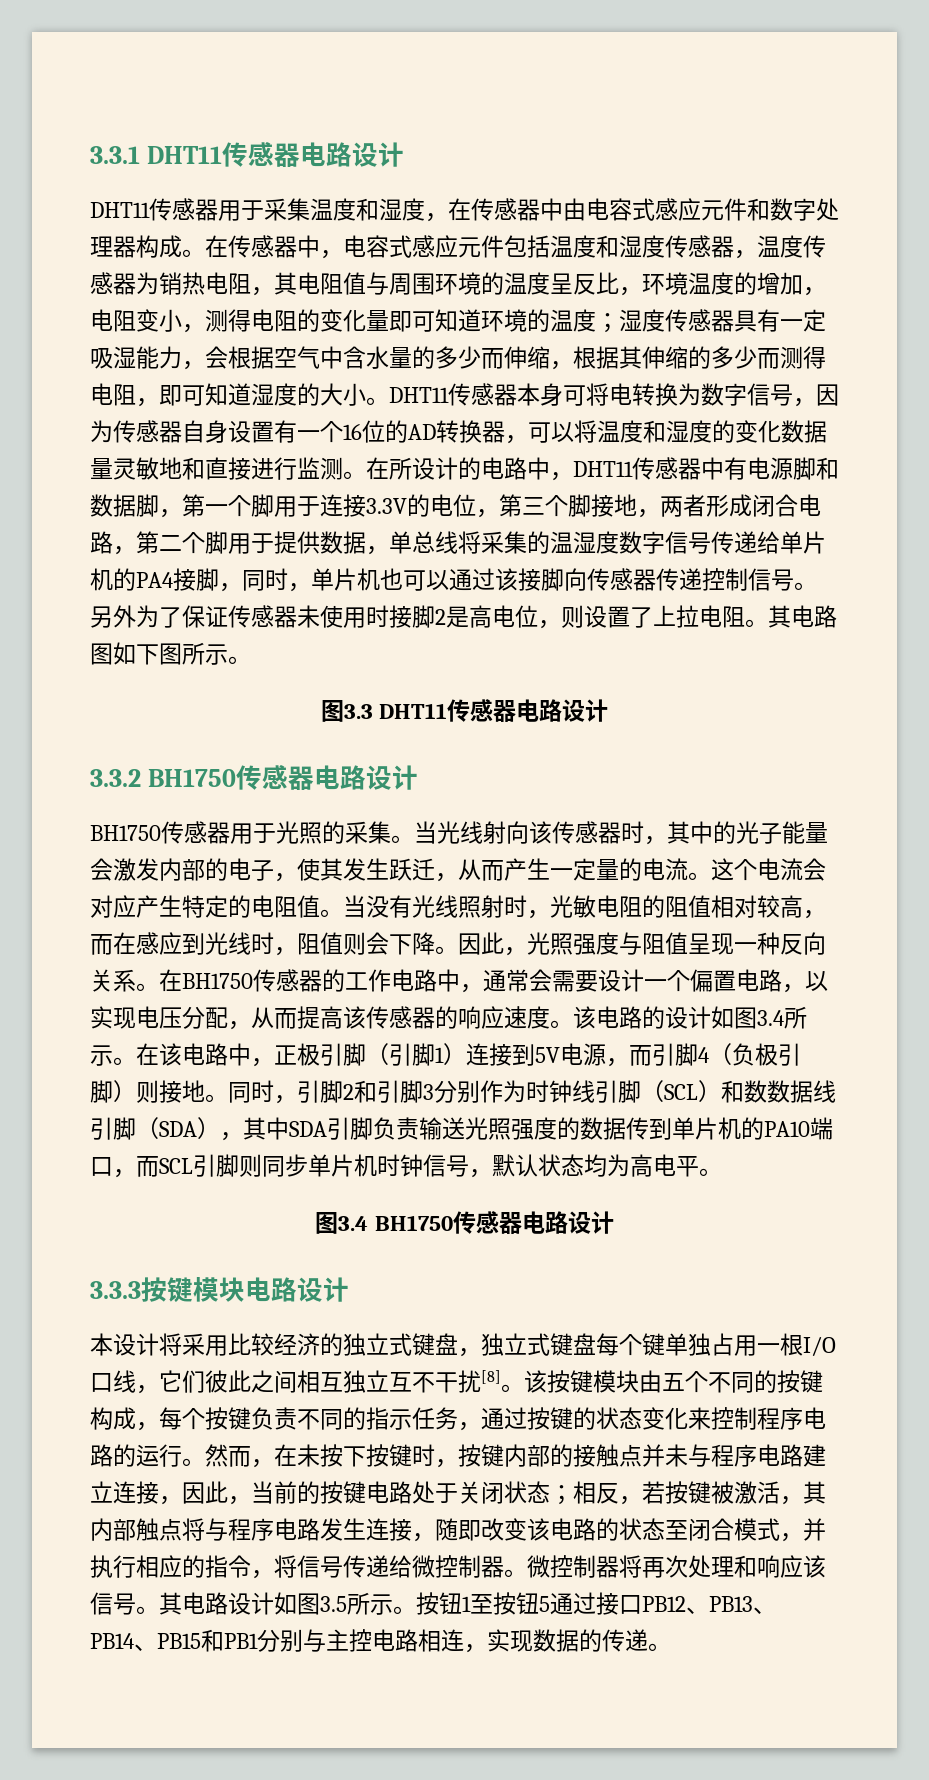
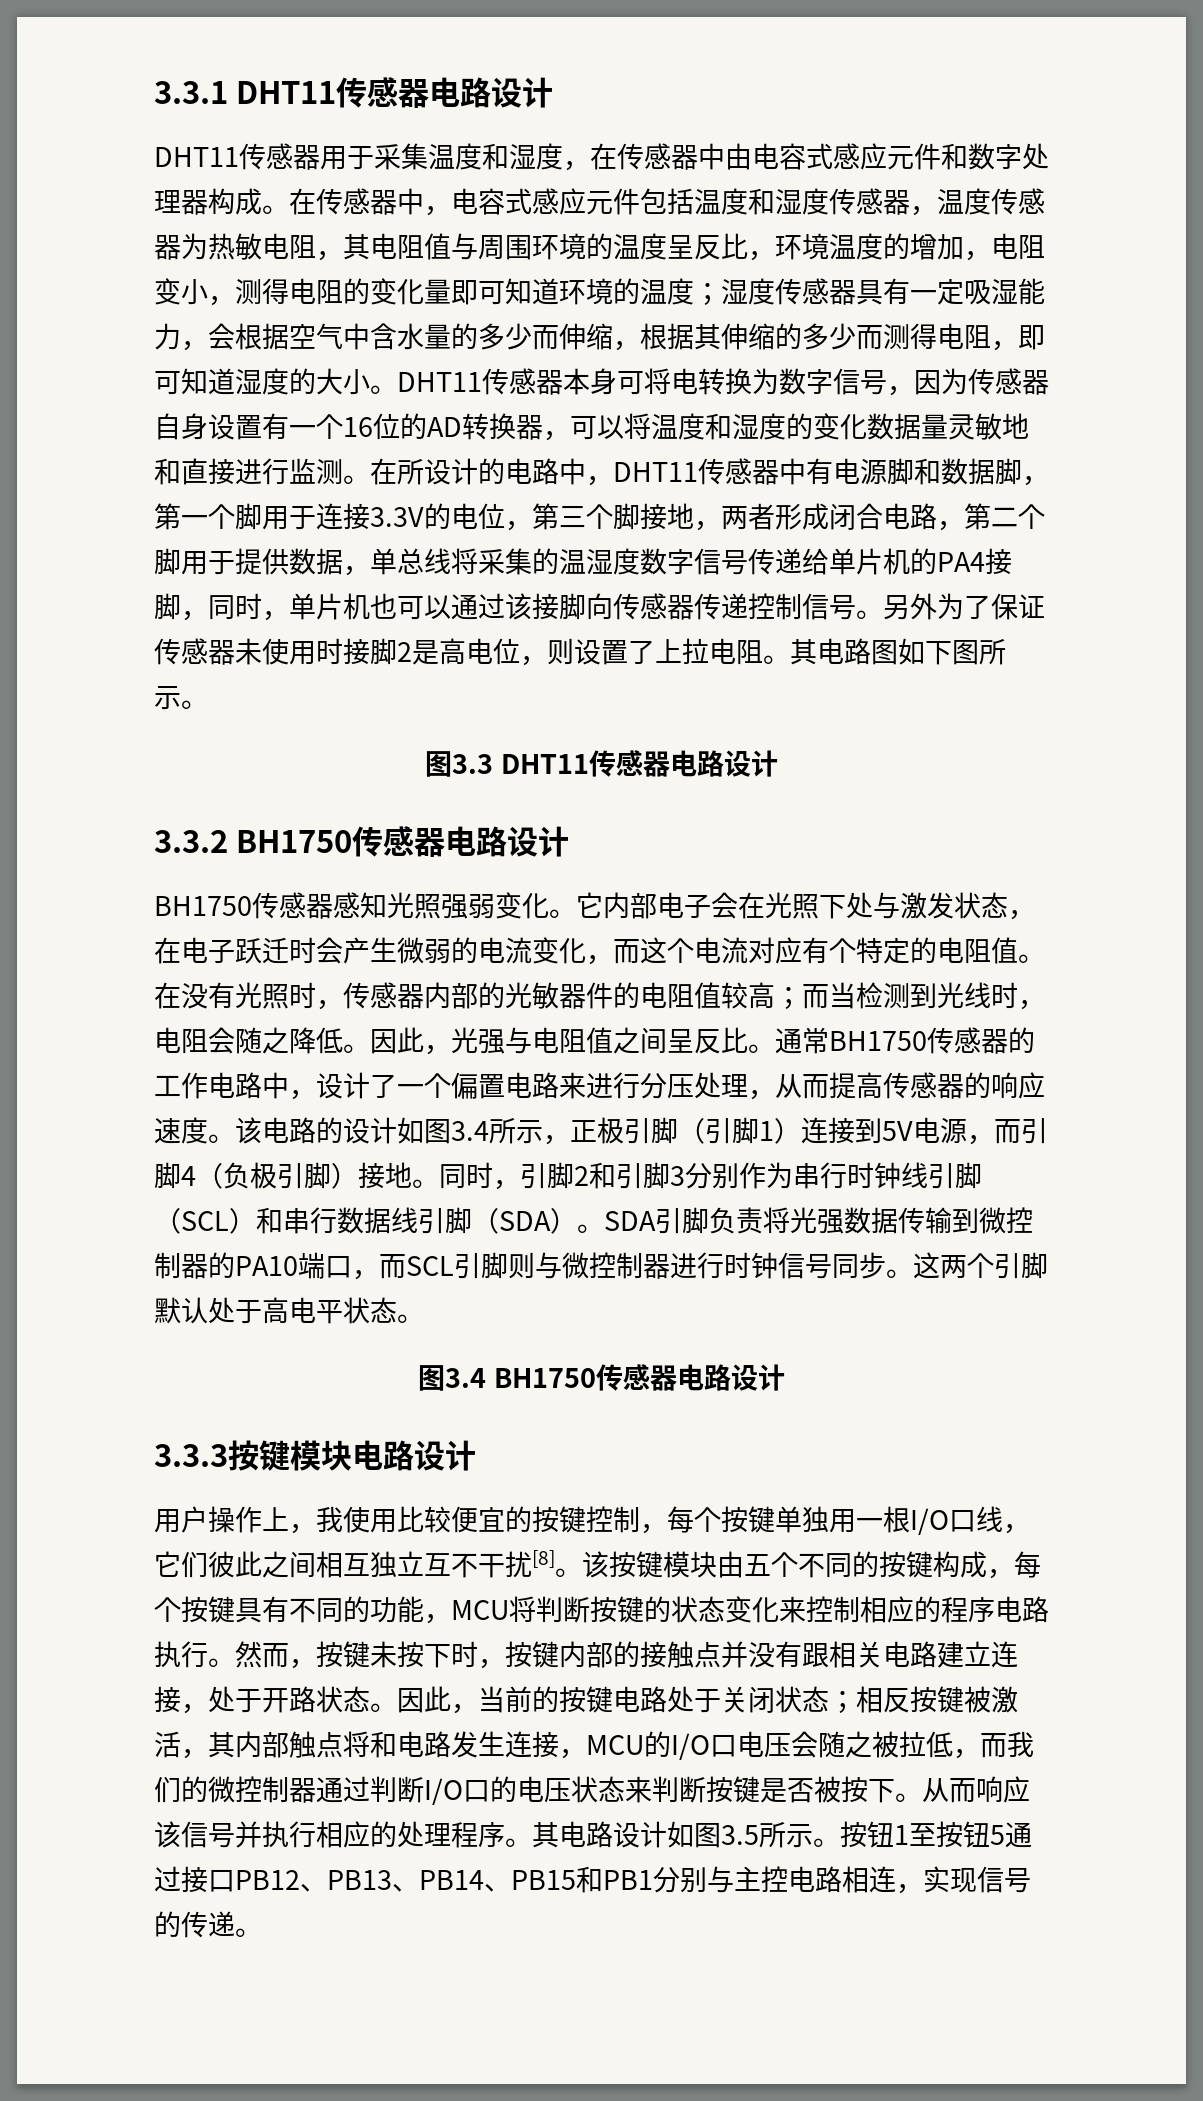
[159,272,205,295] 销热 -> [208,233,262,260] 热敏
[230,821,828,845] [90,858,826,882] [90,895,826,919] [90,932,826,956] [90,969,182,992] 用于光照的采集。当光线射向该传感器时，其中的光子能量会激发内部的电子，使其发生跃迁，从而产生一定量的电流。这个电流会对应产生特定的电阻值。当没有光线照射时，光敏电阻的阻值相对较高，而在感应到光线时，阻值则会下降。因此，光照强度与阻值呈现一种反向关系。在 -> [333,892,1035,920] [154,937,1045,965] [154,982,1045,1010] [154,1027,829,1055] 感知光照强弱变化。它内部电子会在光照下处与激发状态，在电子跃迁时会产生微弱的电流变化，而这个电流对应有个特定的电阻值。在没有光照时，传感器内部的光敏器件的电阻值较高；而当检测到光线时，电阻会随之降低。因此，光强与电阻值之间呈反比。通常
[483,969,828,993] [90,1006,228,1029] 通常会需要设计一个偏置电路，以实现电压分配 -> [316,1072,748,1099] 设计了一个偏置电路来进行分压处理
[343,1006,366,1029] 该 -> (883, 1085) none
[113,1043,251,1066] 。在该电路中 -> (543, 1132) none
[136,1080,159,1103] 则 -> (358, 1176) none
(526, 1091) none -> [793,1162,847,1189] 串行
[744,1080,767,1103] 数 -> [283,1207,337,1234] 串行
[220,1117,289,1141] ，其中 -> [577,1224,604,1233] 。
[419,1117,741,1140] 输送光照强度的数据传到单片机 -> [763,1207,1033,1234] [154,1252,208,1279] 将光强数据传输到微控制器
[262,1154,699,1178] 同步单片机时钟信号，默认状态均为高电平 -> [535,1252,1048,1279] [154,1297,397,1324] 与微控制器进行时钟信号同步。这两个引脚默认处于高电平状态
[90,1333,734,1357] 本设计将采用比较经济的独立式键盘，独立式键盘每个键单独占 -> [154,1506,829,1534] 用户操作上，我使用比较便宜的按键控制，每个按键单独
[251,1407,527,1431] 负责不同的指示任务，通过 -> [235,1596,590,1624] 具有不同的功能，MCU将判断
[757,1407,826,1430] [90,1444,159,1467] 程序电路的运 -> [860,1596,1049,1623] [154,1641,181,1668] 相应的程序电路执
[274,1444,412,1467] 在未按下按键 -> [316,1641,451,1668] 按键未按下
[665,1444,757,1467] 未与程序 -> [748,1641,883,1668] 没有跟相关
(182, 1500) none -> [208,1686,397,1713] 处于开路状态。
[619,1481,665,1505] ，若 -> (910, 1700) none
[205,1518,274,1541] 与程序 -> [370,1731,397,1758] 和
[435,1518,826,1542] [90,1555,826,1579] [90,1592,136,1615] 随即改变该电路的状态至闭合模式，并执行相应的指令，将信号传递给微控制器。微控制器将再次处理和响应该信号 -> [586,1731,1034,1760] [154,1776,1030,1805] [154,1821,505,1848] MCU的I/O口电压会随之被拉低，而我们的微控制器通过判断I/O口的电压状态来判断按键是否被按下。从而响应该信号并执行相应的处理程序
[533,1629,579,1652] 数据 -> [977,1866,1031,1893] 信号

